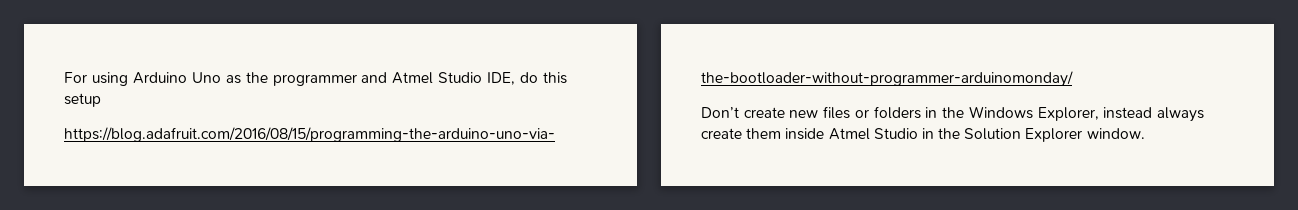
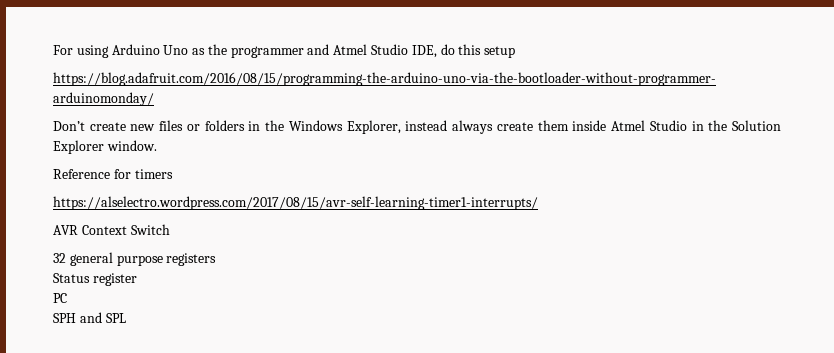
(1145, 133) none -> [53,169,173,179] [53,196,538,210] [53,224,170,235] [53,252,217,266] [53,273,137,286] [53,293,67,303] [53,312,126,323] // Reference for timers // https://alselectro.wordpress.com/2017/08/15/avr-self-learning-timer1-interrupts/ // AVR Context Switch // 32 general purpose registers // Status register // PC // SPH and SPL

